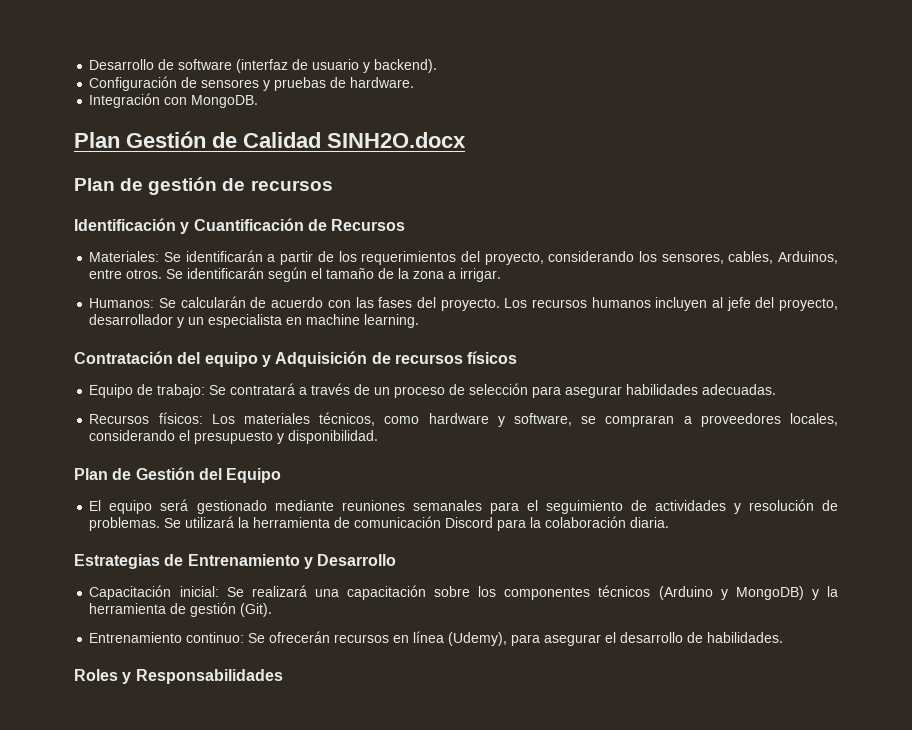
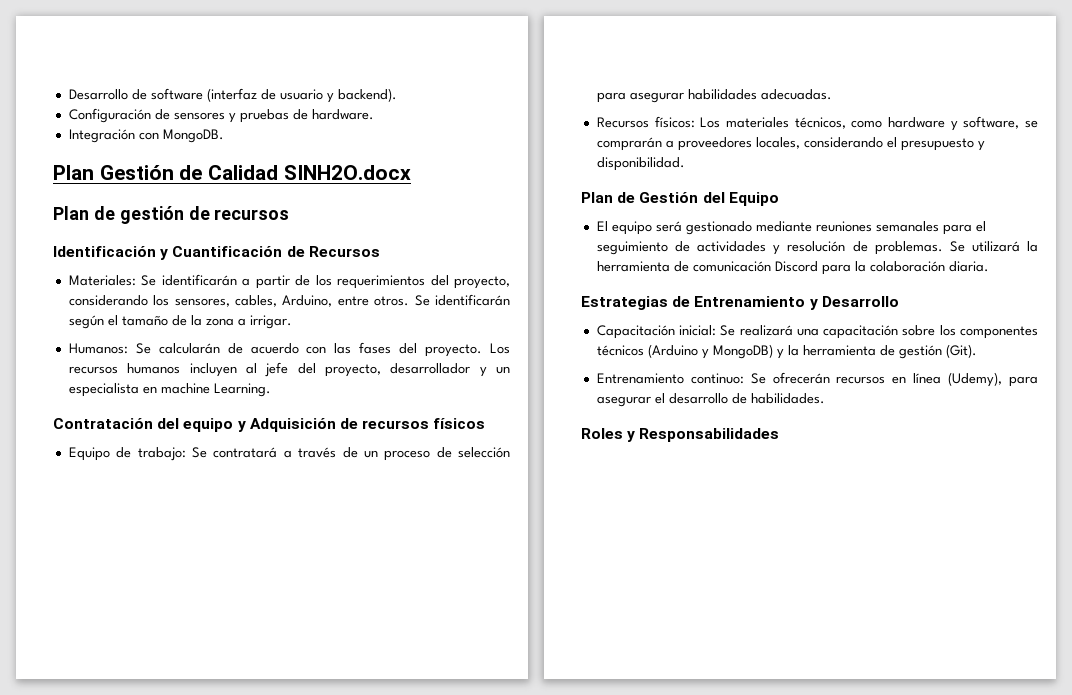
[778,251,839,264] Arduinos, -> [282,295,333,307] Arduino,
[364,314,420,328] learning. -> [213,383,271,397] Learning.
[605,415,675,427] compraran -> [596,137,662,151] comprarán

